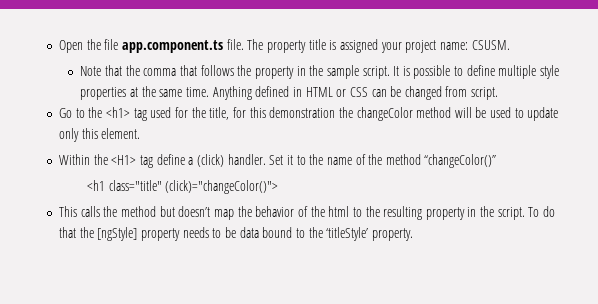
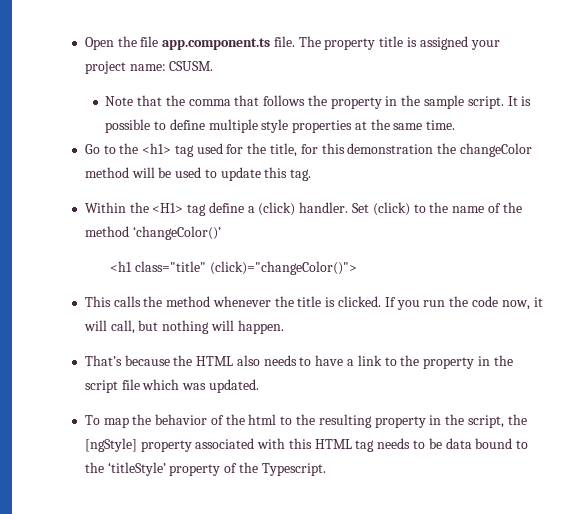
[212,86,499,100] Anything defined in HTML or CSS can be changed from script. -> (456, 125) none
[59,128,141,142] only this element. -> [264,167,312,181] this tag.
[286,155,293,165] it -> [372,202,410,216] (click)
[424,154,497,168] “changeColor()” -> [132,226,221,240] ‘changeColor()’
[159,206,211,217] but doesn’t -> [212,296,543,310] [83,320,284,334] [84,355,513,369] [84,379,259,393] [84,415,100,425] whenever the title is clicked. If you run the code now, it will call, but nothing will happen. // That’s because the HTML also needs to have a link to the property in the script file which was updated. // To
[497,206,556,220] [59,227,181,241] script. To do that the [ngStyle] property -> [467,414,527,428] [84,438,375,452] script, the [ngStyle] property associated with this HTML tag
[371,228,413,241] property. -> [169,462,326,476] property of the Typescript.

